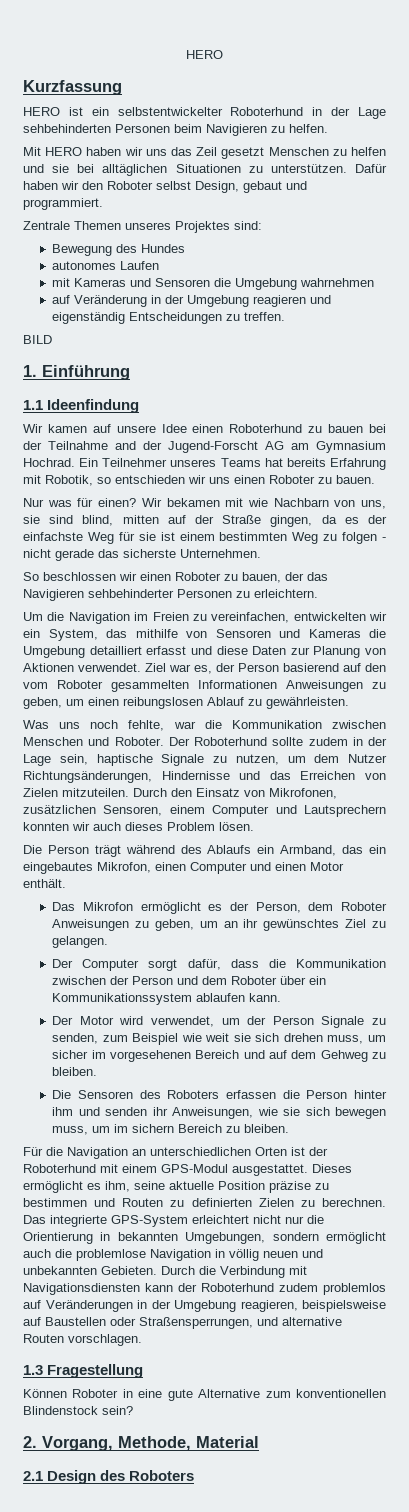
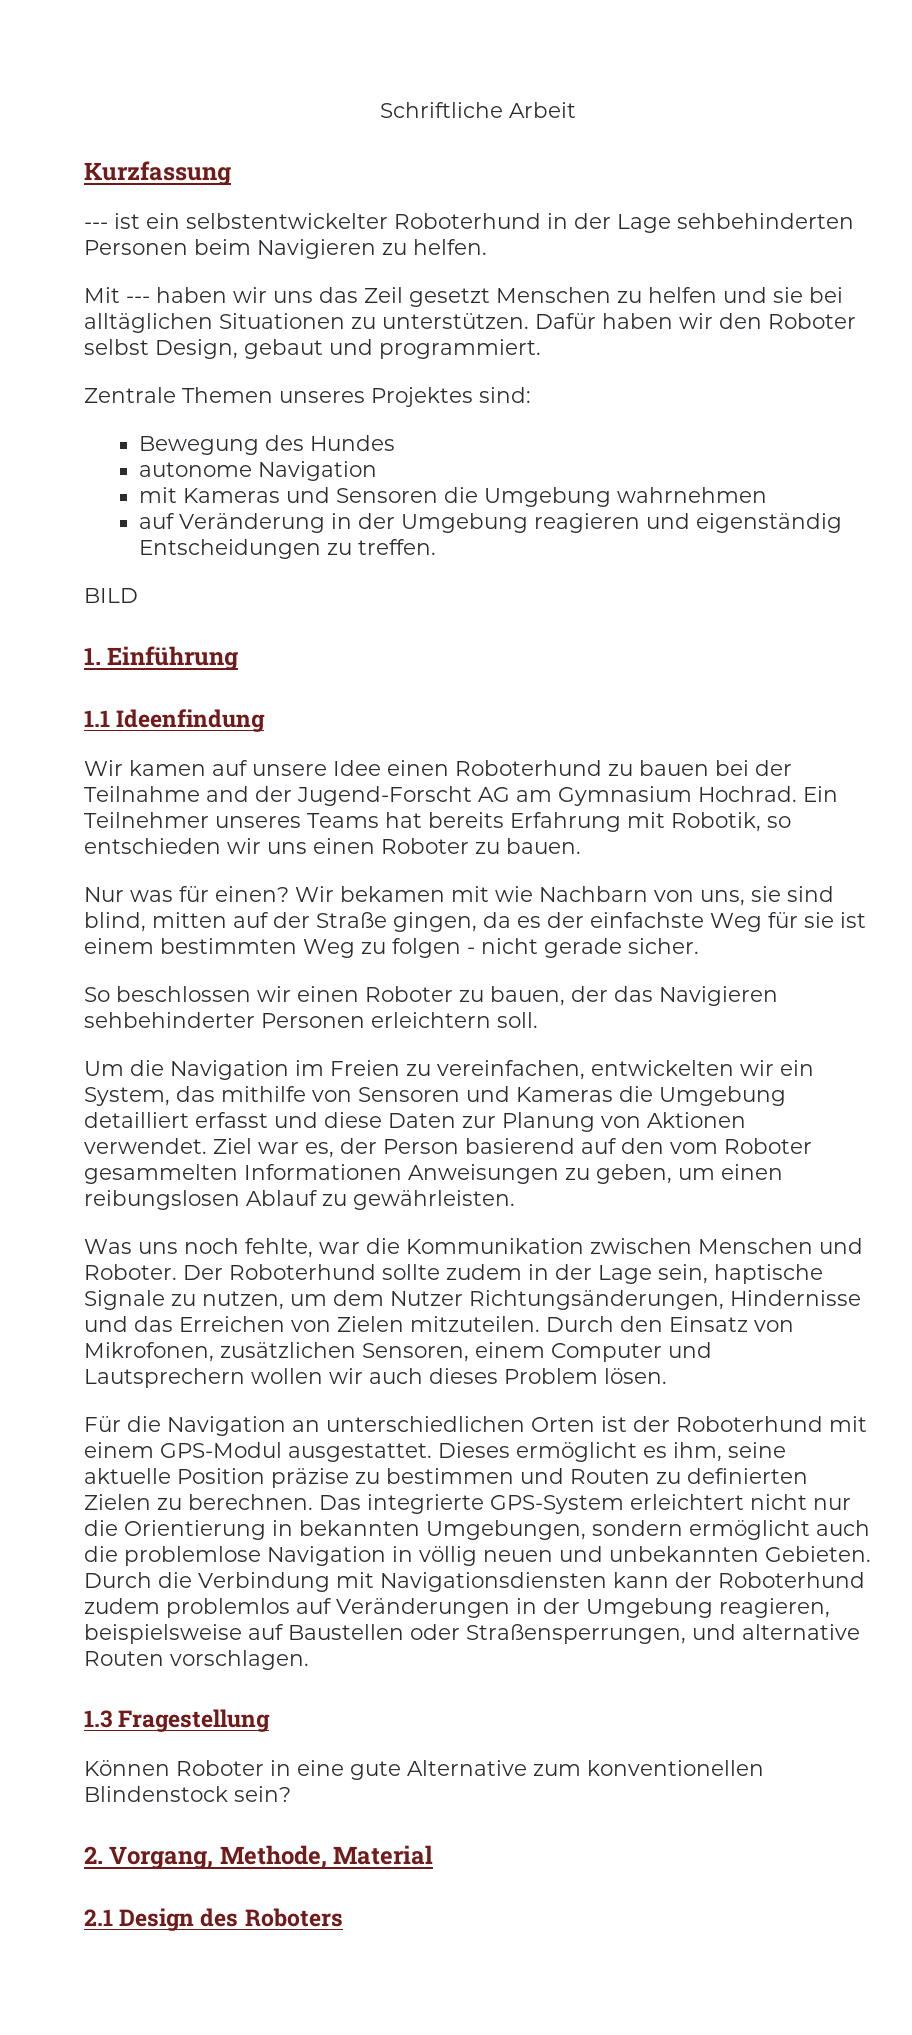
[186,50,223,59] HERO -> [380,102,576,118] Schriftliche Arbeit
[23,107,60,116] HERO -> [84,222,108,229] ---
[45,147,83,156] HERO -> [126,296,150,303] ---
[52,261,160,270] autonomes Laufen -> [138,461,377,481] autonome Navigation
[98,549,261,558] das sicherste Unternehmen. -> [628,938,699,954] sicher.
[236,589,318,598] zu erleichtern. -> [371,1012,538,1028] erleichtern soll.
[23,822,69,831] konnten -> [251,1368,323,1384] wollen
[23,845,387,857] [23,862,344,874] [23,879,66,888] [52,902,387,914] [52,919,386,931] [52,936,109,948] [52,959,386,971] [52,976,327,985] [52,993,282,1005] [52,1016,386,1028] [52,1033,386,1045] [52,1050,387,1062] [52,1067,98,1076] [52,1090,387,1099] [52,1107,386,1119] [52,1124,290,1135] // Die Person trägt während des Ablaufs ein Armband, das ein eingebautes Mikrofon, einen Computer und einen Motor enthält. // Das Mikrofon ermöglicht es der Person, dem Roboter Anweisungen zu geben, um an ihr gewünschtes Ziel zu gelangen. // Der Computer sorgt dafür, dass die Kommunikation zwischen der Person und dem Roboter über ein Kommunikationssystem ablaufen kann. // Der Motor wird verwendet, um der Person Signale zu senden, zum Beispiel wie weit sie sich drehen muss, um sicher im vorgesehenen Bereich und auf dem Gehweg zu bleiben. // Die Sensoren des Roboters erfassen die Person hinter ihm und senden ihr Anweisungen, wie sie sich bewegen muss, um im sichern Bereich zu bleiben. -> (667, 1376) none

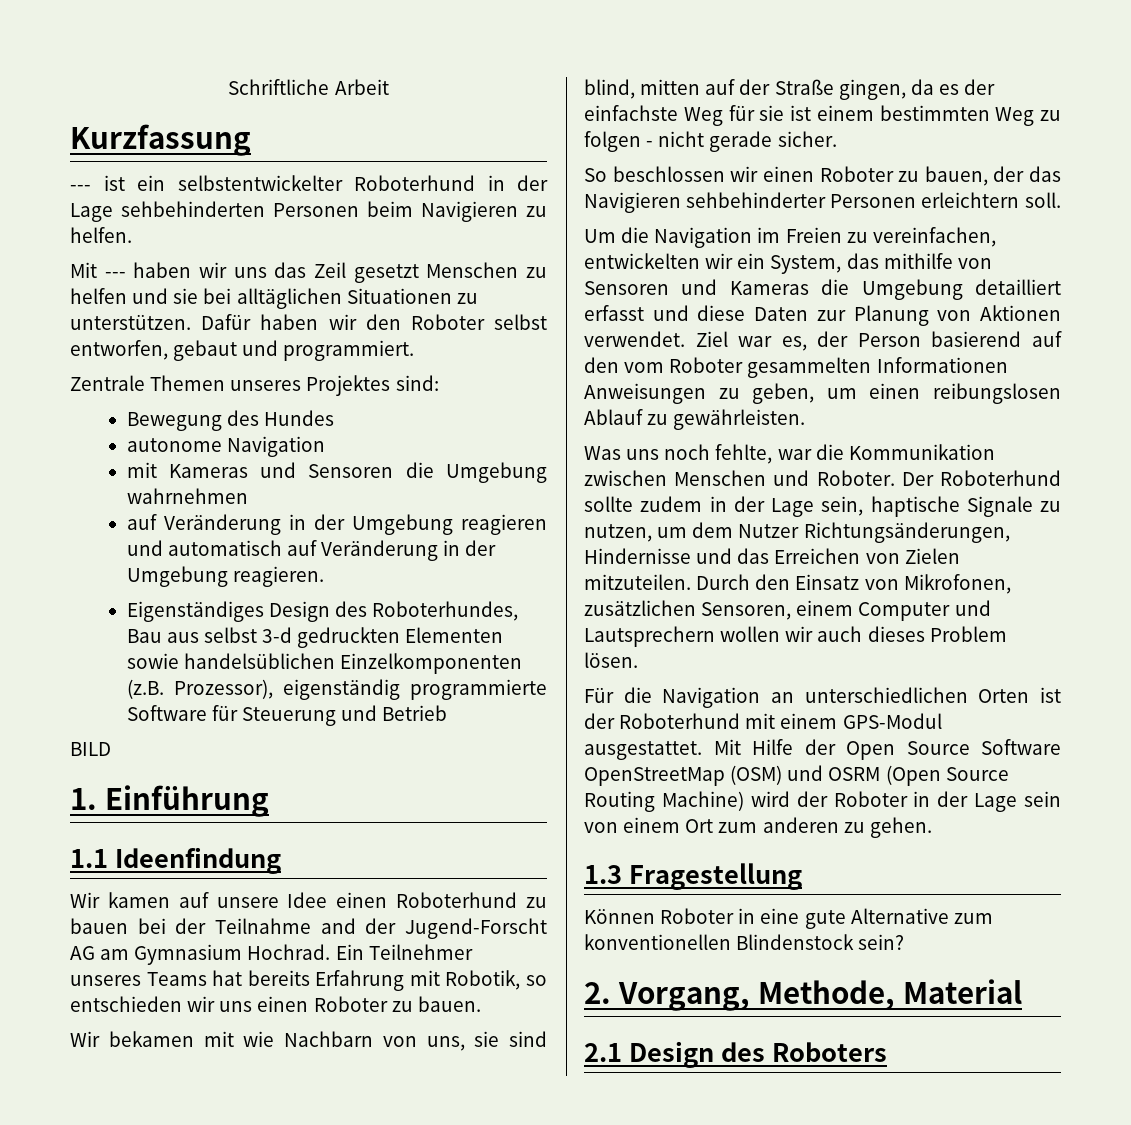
[155,339,238,359] Design, -> [70,340,168,360] entworfen,
[695,513,842,533] [138,539,436,559] eigenständig Entscheidungen zu treffen. -> [167,540,497,561] [126,566,324,587] [126,601,518,622] [126,627,504,648] [126,653,522,674] [126,679,547,700] [126,705,448,726] automatisch auf Veränderung in der Umgebung reagieren. // Eigenständiges Design des Roboterhundes, Bau aus selbst 3-d gedruckten Elementen sowie handelsüblichen Einzelkomponenten (z.B. Prozessor), eigenständig programmierte Software für Steuerung und Betrieb
[84,886,289,902] Nur was für einen? -> (481, 1004) none
[438,1442,786,1462] [84,1468,808,1488] [84,1494,851,1514] [84,1520,870,1540] [84,1546,871,1566] [84,1572,865,1592] [84,1598,830,1618] [84,1624,860,1644] [84,1650,309,1670] Dieses ermöglicht es ihm, seine aktuelle Position präzise zu bestimmen und Routen zu definierten Zielen zu berechnen. Das integrierte GPS-System erleichtert nicht nur die Orientierung in bekannten Umgebungen, sondern ermöglicht auch die problemlose Navigation in völlig neuen und unbekannten Gebieten. Durch die Verbindung mit Navigationsdiensten kann der Roboterhund zudem problemlos auf Veränderungen in der Umgebung reagieren, beispielsweise auf Baustellen oder Straßensperrungen, und alternative Routen vorschlagen. -> [713,739,1061,760] [584,765,1009,786] [584,791,1061,812] [584,817,932,838] Mit Hilfe der Open Source Software OpenStreetMap (OSM) und OSRM (Open Source Routing Machine) wird der Roboter in der Lage sein von einem Ort zum anderen zu gehen.

